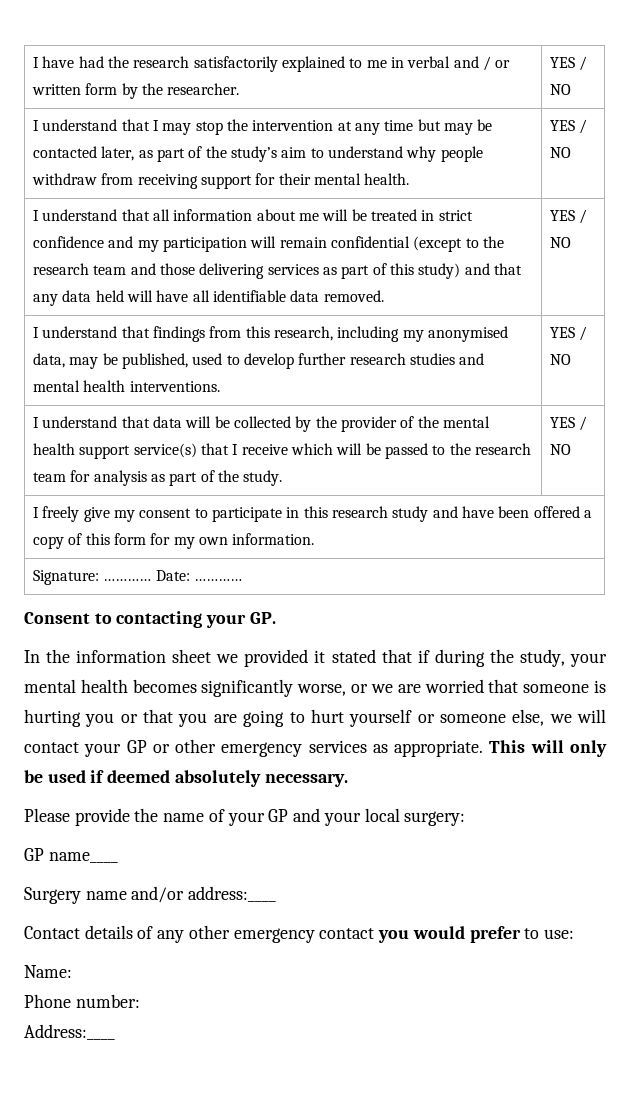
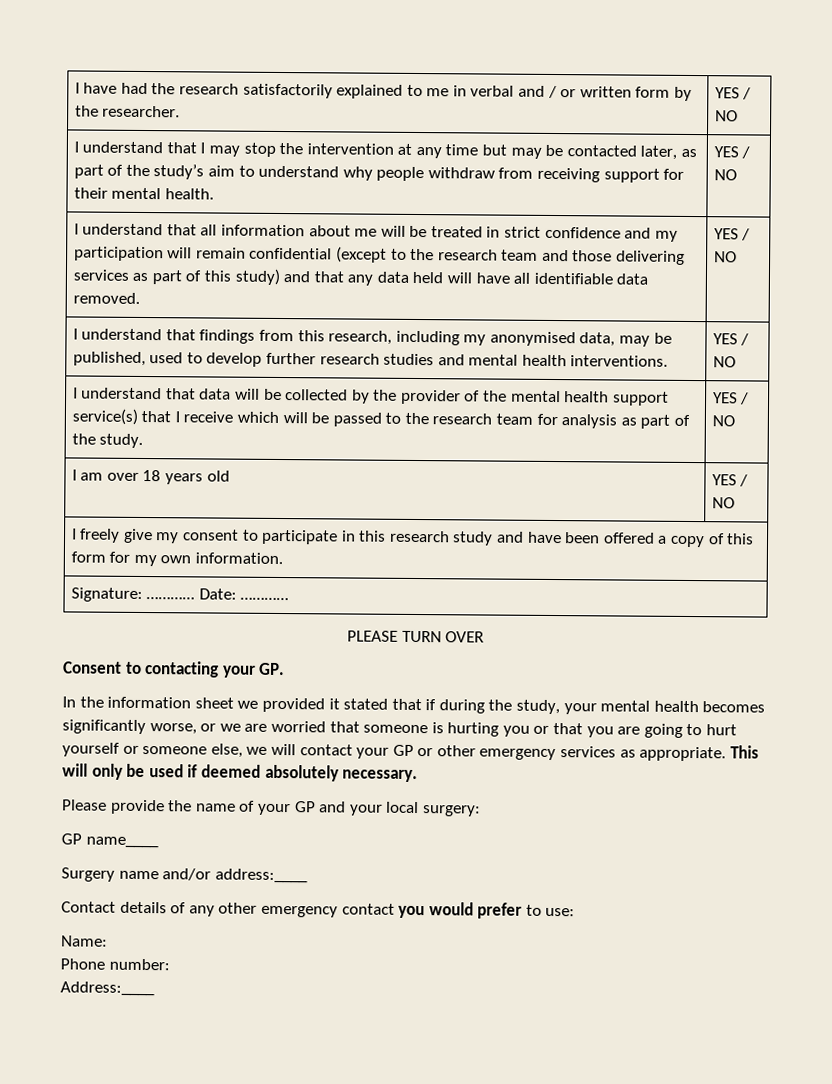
(572, 449) none -> [71,469,230,485] [711,474,749,487] [711,497,735,509] // I am over 18 years old | YES / NO
(243, 580) none -> [346,630,485,643] // PLEASE TURN OVER

